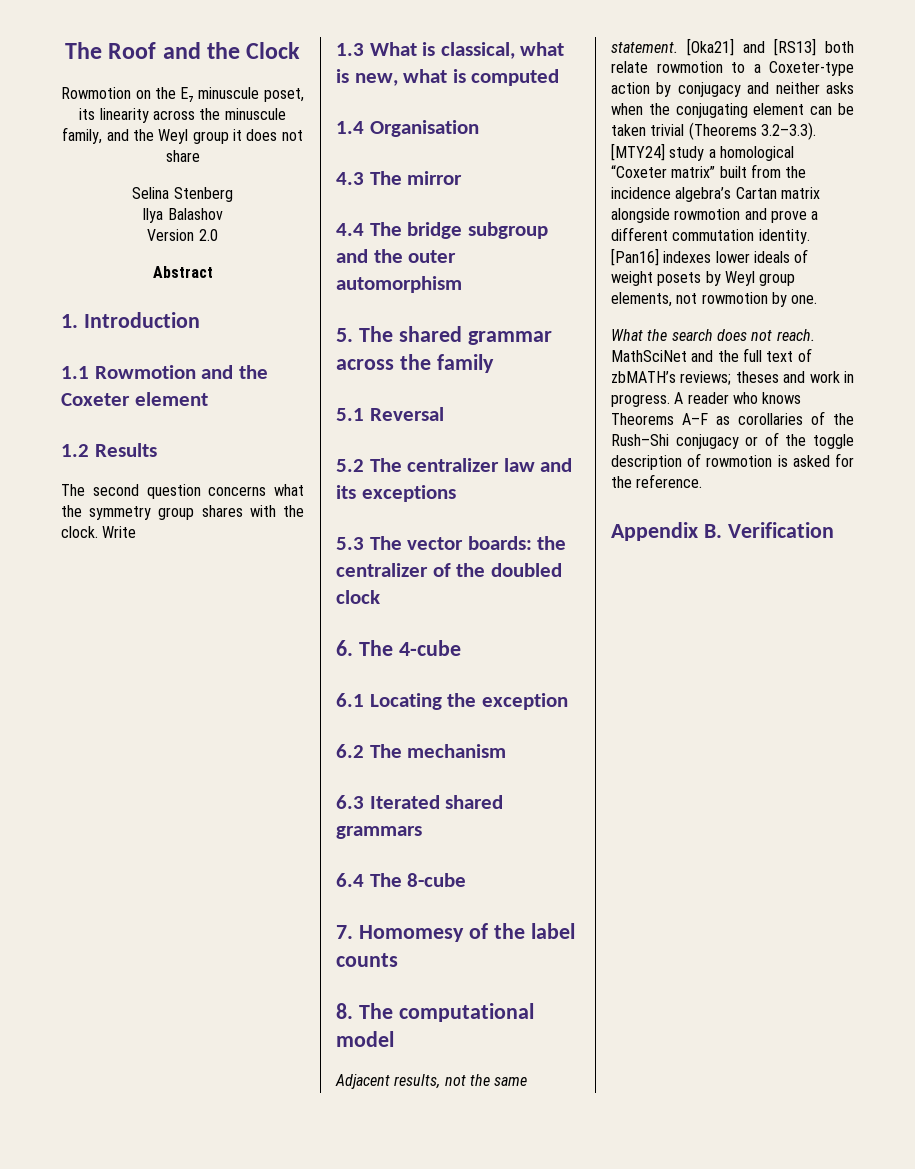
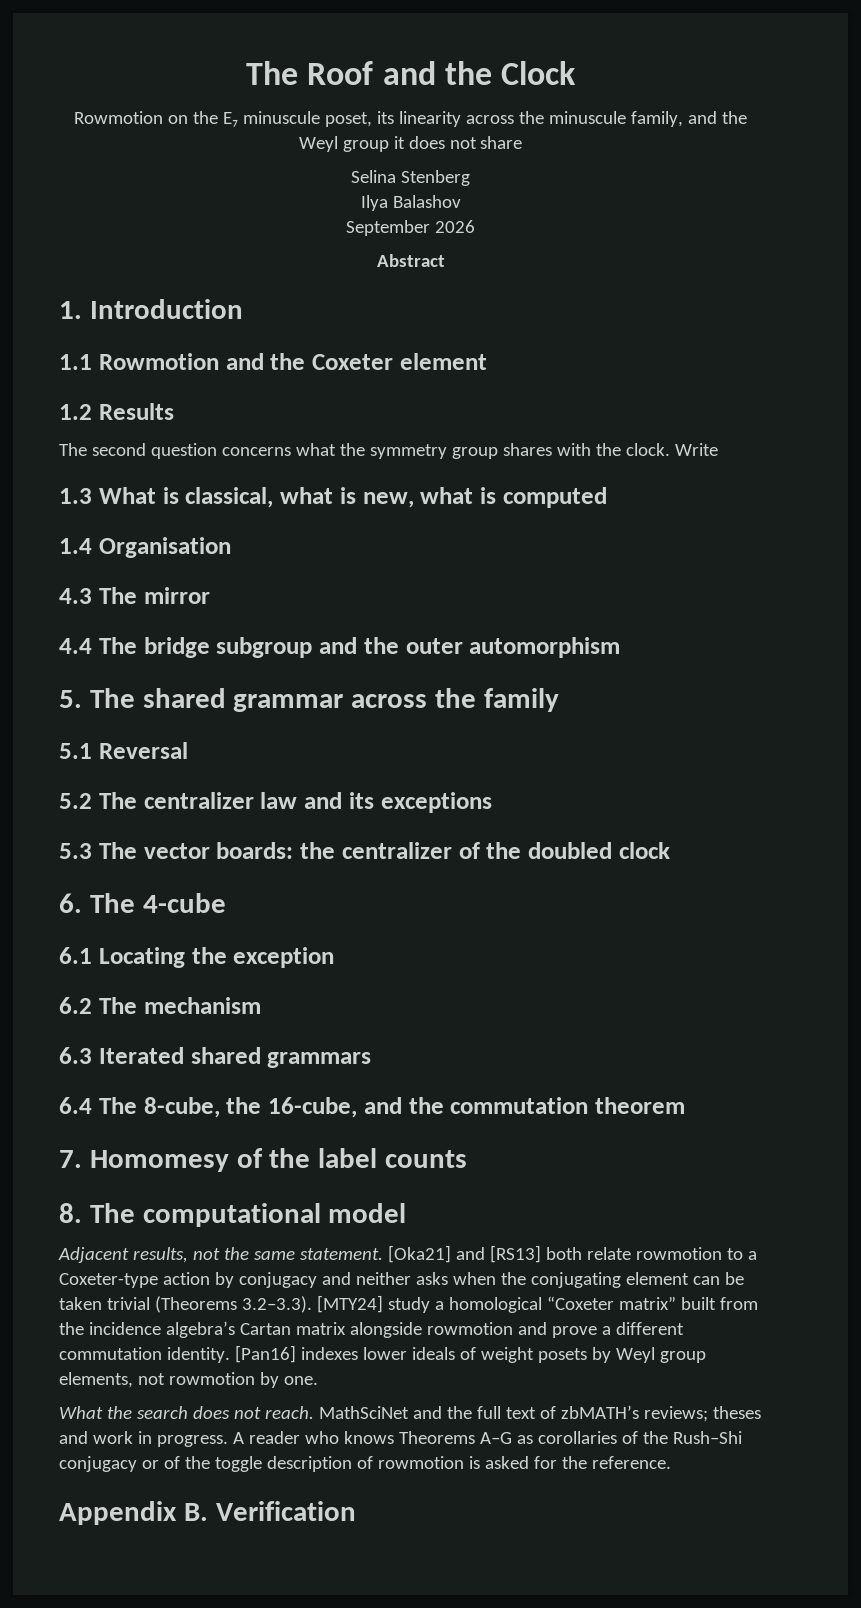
[147,229,218,241] Version 2.0 -> [346,220,475,236] September 2026
[407,873,467,887] 8-cube -> [143,1097,685,1118] 8-cube, the 16-cube, and the commutation theorem
[682,413,708,425] A–F -> [479,1432,512,1444] A–G

